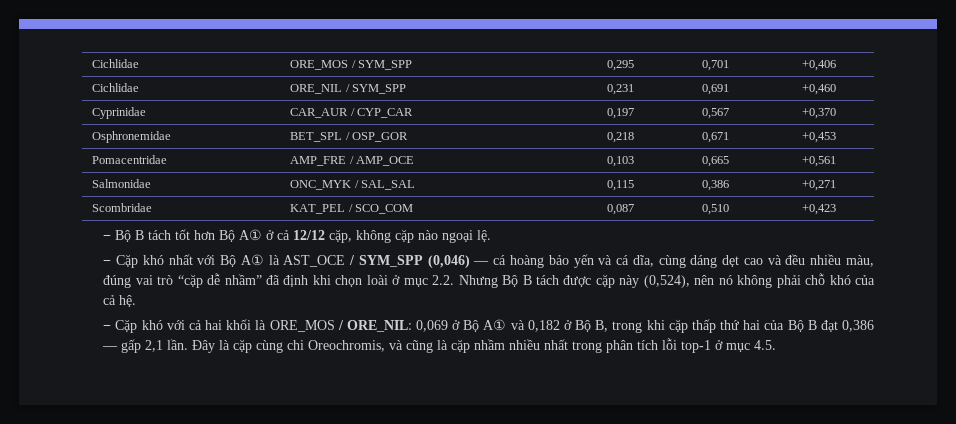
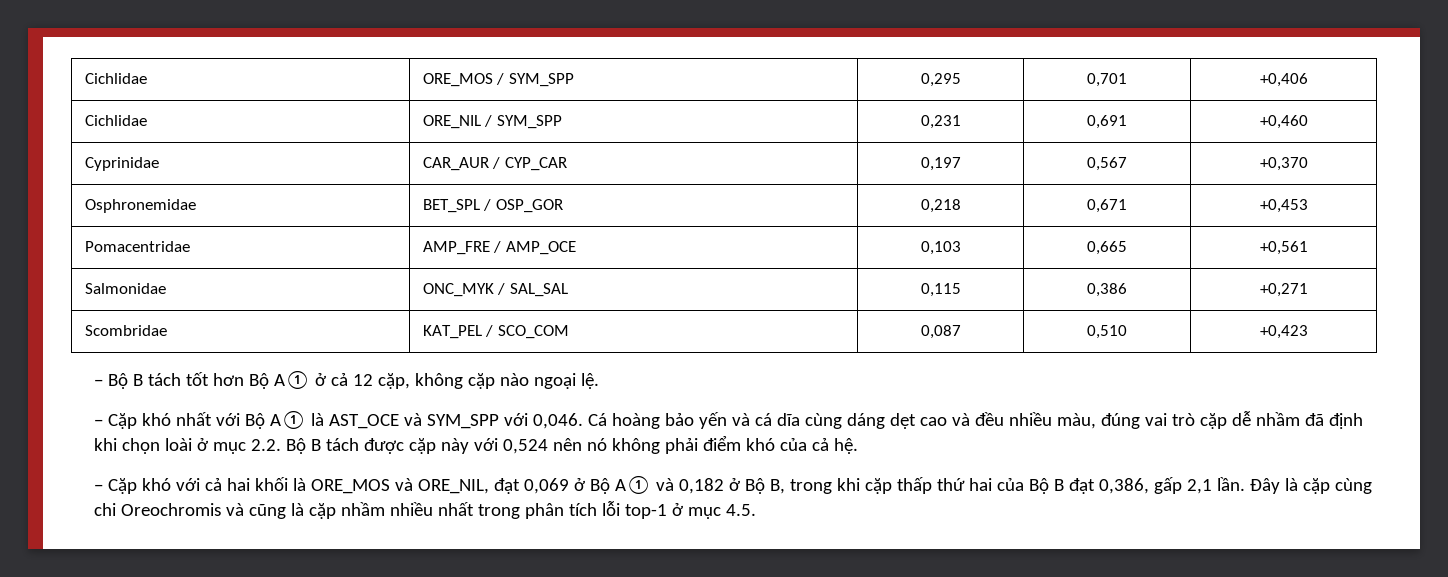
[293,230,326,240] 12/12 -> [353,374,374,386] 12
[349,255,507,268] / SYM_SPP (0,046) — cá -> [404,413,608,429] và SYM_SPP với 0,046. Cá
[632,255,654,267] dĩa, -> [777,413,801,426] dĩa
[177,273,262,288] “cặp dễ nhầm” -> [1199,411,1300,429] cặp dễ nhầm
[458,275,498,288] Nhưng -> (282, 445) none
[643,275,690,288] (0,524), -> [474,438,549,454] với 0,524
[805,273,826,285] chỗ -> [703,435,742,451] điểm
[337,320,412,332] / ORE_NIL: -> [395,478,521,494] và ORE_NIL, đạt
[841,320,874,332] [102,346,119,350] 0,386 — -> [1098,478,1149,494] 0,386,
[308,340,386,352] Oreochromis, -> [121,503,222,516] Oreochromis

